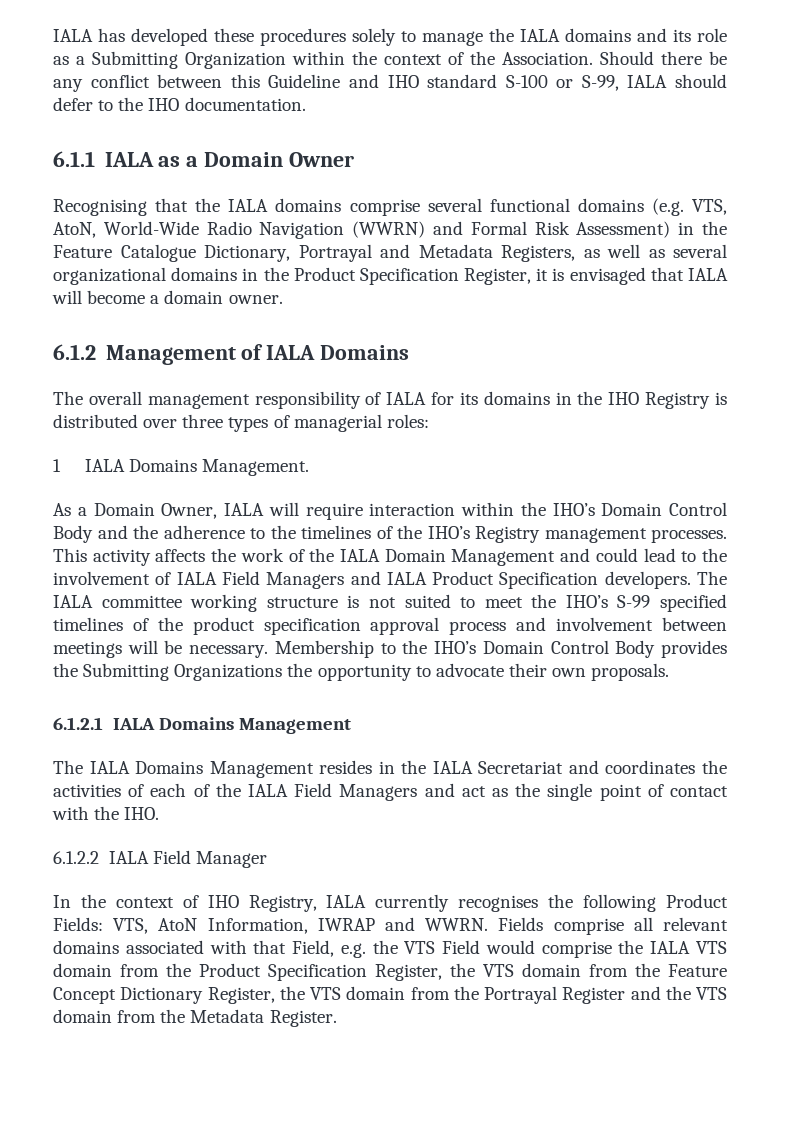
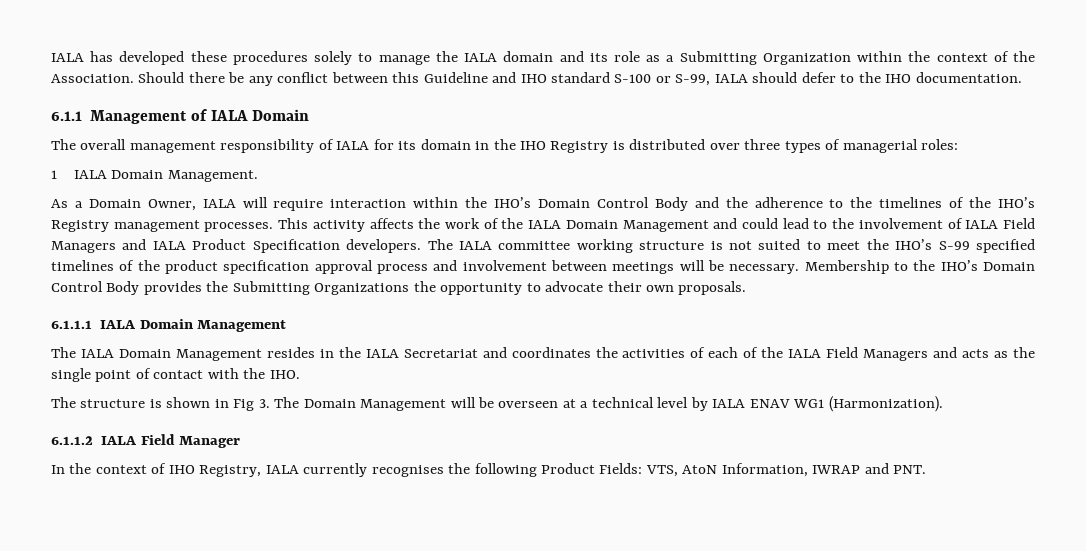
[565,28,631,42] domains -> [503,51,554,62] domain
[104,152,355,167] [53,198,728,216] [53,221,727,239] [53,244,727,262] [53,267,729,285] [52,290,283,304] [53,344,96,360] IALA as a Domain Owner // Recognising that the IALA domains comprise several functional domains (e.g. VTS, AtoN, World-Wide Radio Navigation (WWRN) and Formal Risk Assessment) in the Feature Catalogue Dictionary, Portrayal and Metadata Registers, as well as several organizational domains in the Product Specification Register, it is envisaged that IALA will become a domain owner. // 6.1.2 -> (82, 116) none
[320,345,410,360] Domains -> [252,109,310,121] Domain
[483,391,550,405] domains -> [420,139,471,150] domain
[129,459,198,472] Domains -> [111,170,164,179] Domain
[53,717,234,730] 6.1.2.1 IALA Domains -> [51,319,193,329] 6.1.1.1 IALA Domain
[135,761,204,774] Domains -> [118,349,171,358] Domain
[461,786,486,797] act -> [962,349,990,358] acts
[53,851,99,864] 6.1.2.2 -> [51,396,943,412] [51,436,93,445] The structure is shown in Fig 3. The Domain Management will be overseen at a technical level by IALA ENAV WG1 (Harmonization). // 6.1.1.2
[425,917,728,935] [53,940,727,958] [53,963,727,981] [53,986,727,1004] [53,1009,337,1027] WWRN. Fields comprise all relevant domains associated with that Field, e.g. the VTS Field would comprise the IALA VTS domain from the Product Specification Register, the VTS domain from the Feature Concept Dictionary Register, the VTS domain from the Portrayal Register and the VTS domain from the Metadata Register. -> [893,465,927,474] PNT.

